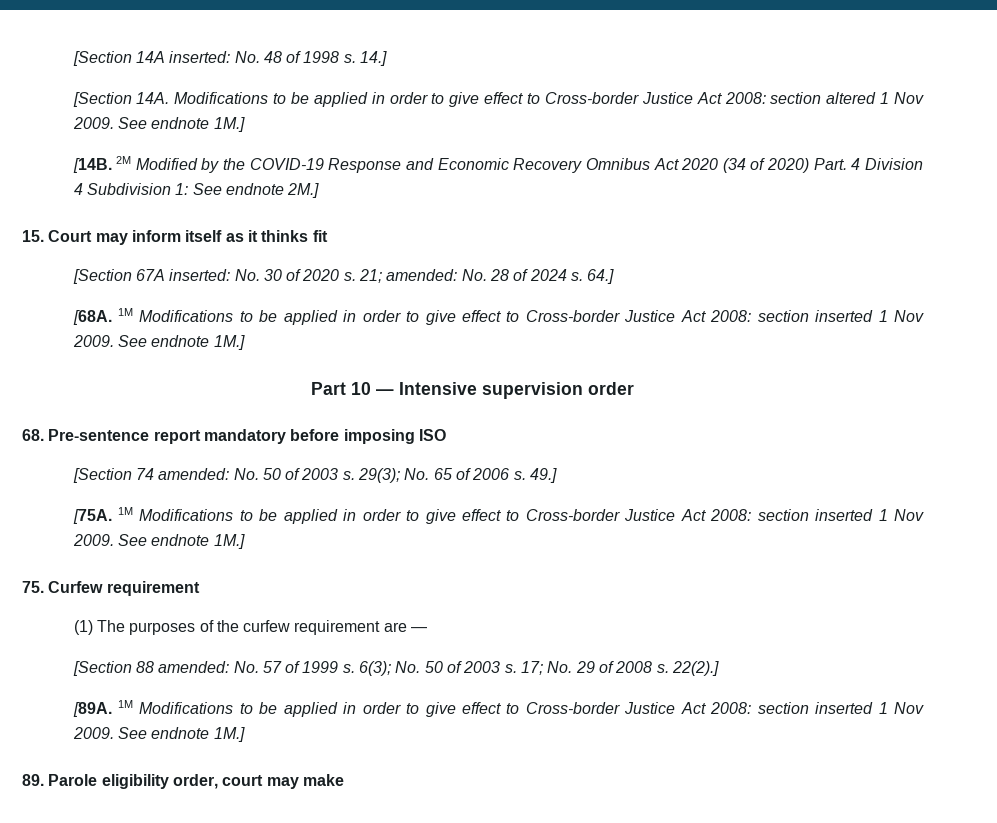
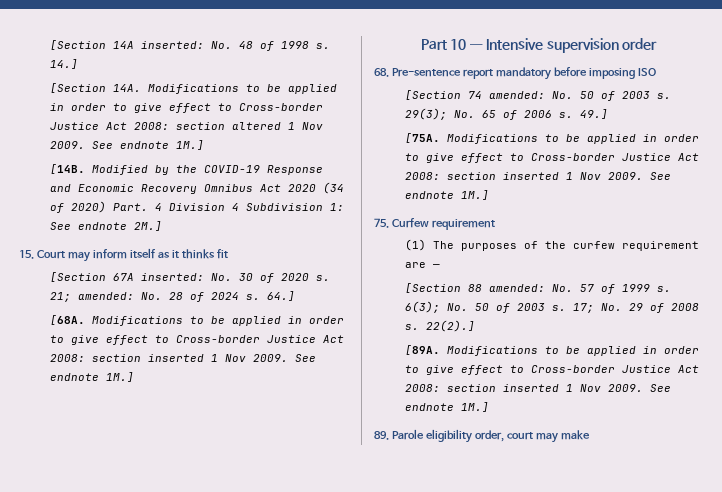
[116,156,132,164] 2M -> (86, 169) none
[118,308,134,316] 1M -> (86, 320) none
[118,507,134,515] 1M -> (441, 138) none
[118,700,134,708] 1M -> (441, 350) none

